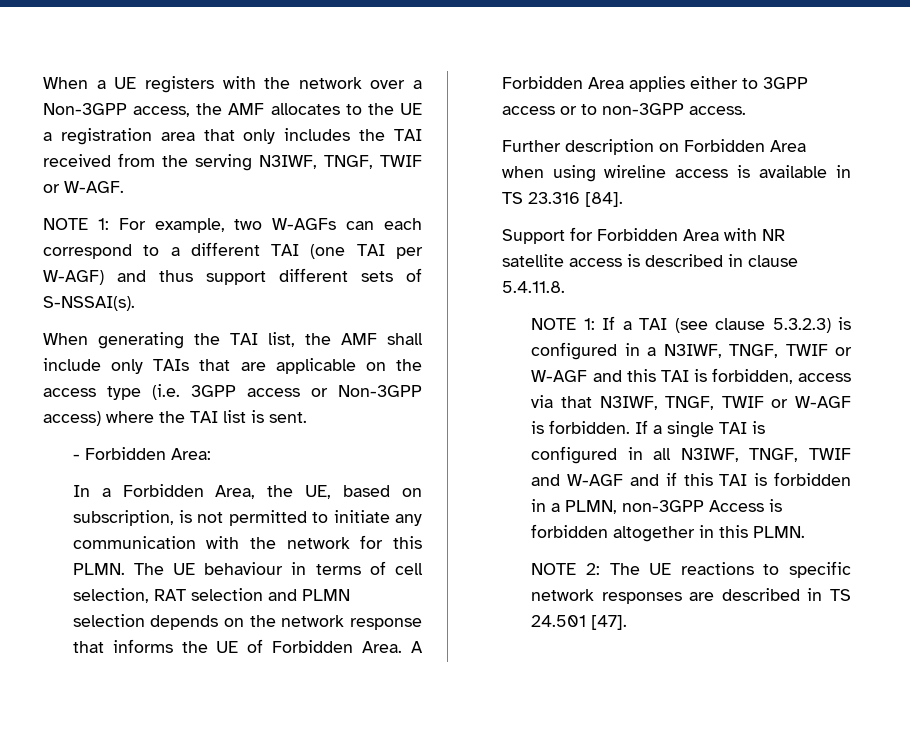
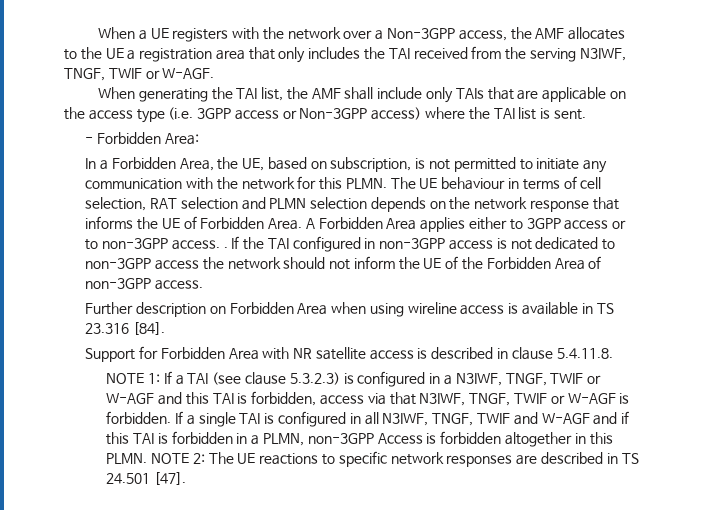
[43,218,422,233] [43,242,423,259] [43,268,422,285] [43,296,135,311] // NOTE 1: For example, two W-AGFs can each correspond to a different TAI (one TAI per W-AGF) and thus support different sets of S-NSSAI(s). -> (215, 73) none
(746, 110) none -> [223,236,616,252] [85,256,602,270] [85,278,203,290] . If the TAI configured in non-3GPP access is not dedicated to non-3GPP access the network should not inform the UE of the Forbidden Area of non-3GPP access.
(806, 532) // -> (148, 458) none

